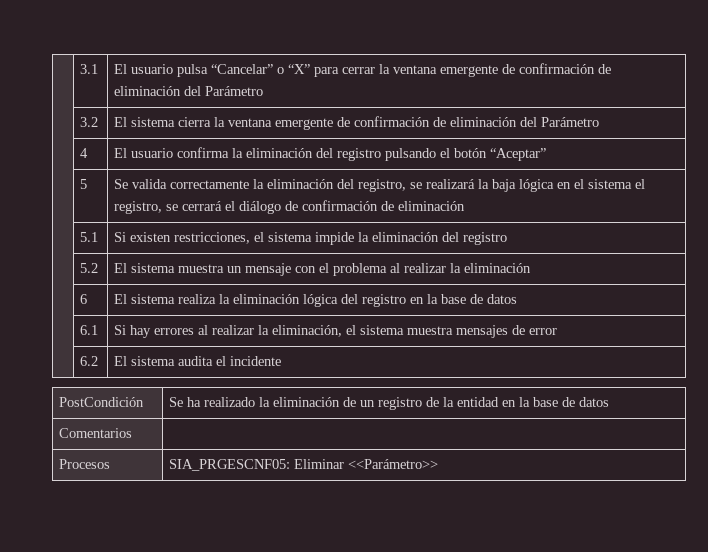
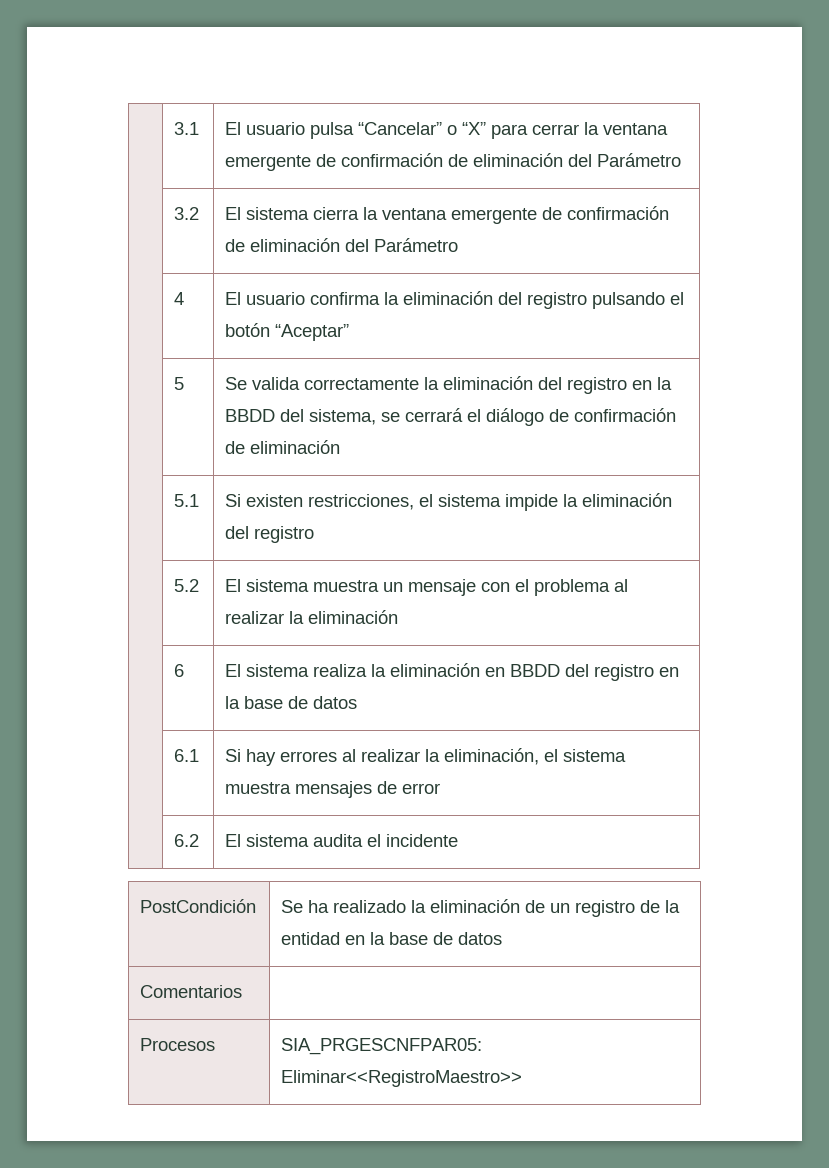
[358,179,646,192] [114,201,163,214] registro, se realizará la baja lógica en el sistema el registro, -> [567,377,673,394] [225,409,377,425] registro en la BBDD del sistema,
[303,294,339,307] lógica -> [485,664,561,677] en BBDD
[169,459,439,471] SIA_PRGESCNF05: Eliminar <<Parámetro>> -> [281,1038,483,1055] [281,1070,523,1087] SIA_PRGESCNFPAR05: Eliminar<<RegistroMaestro>>

